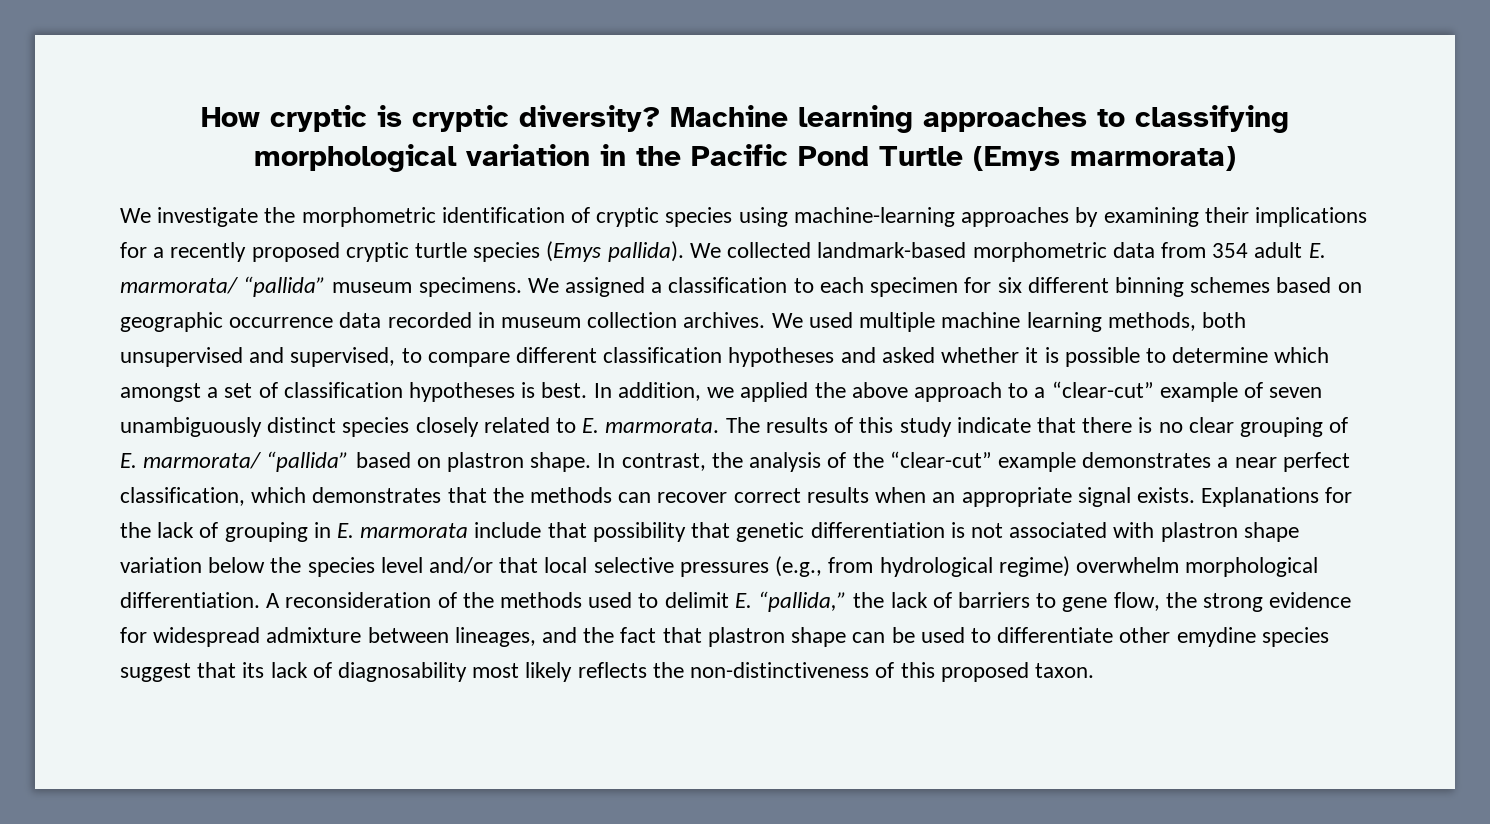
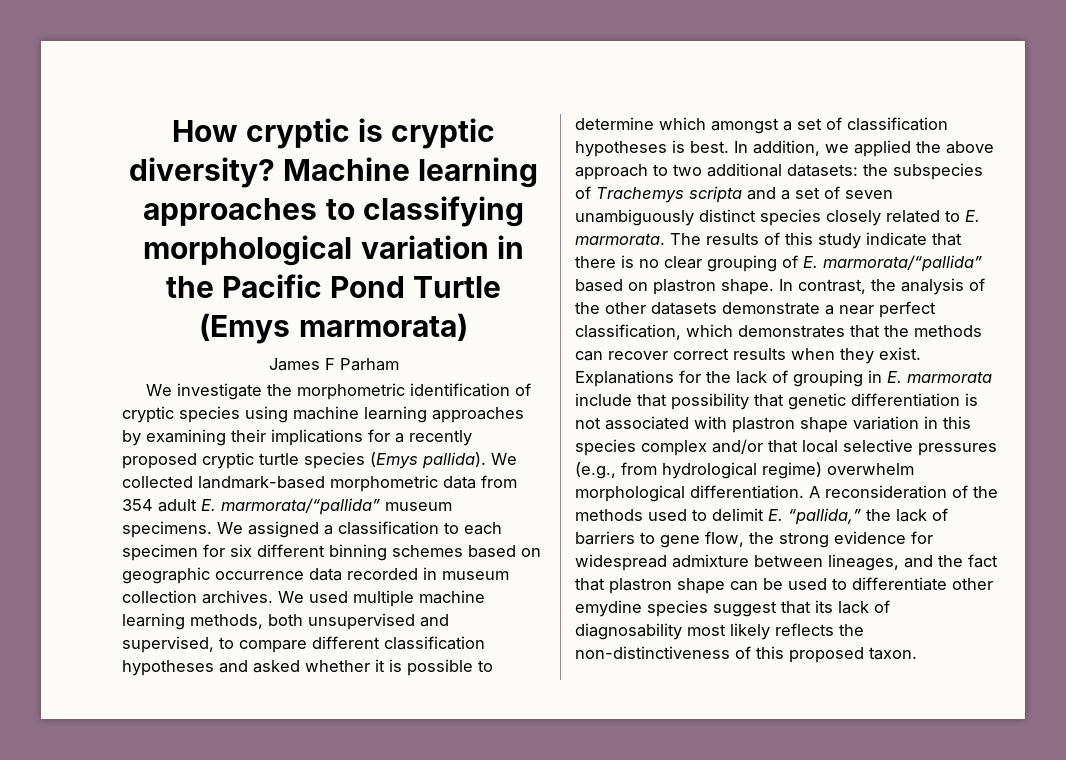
(1236, 158) none -> [268,358,399,371] // James F Parham
[793,207,955,227] machine-learning -> [293,406,427,423] machine learning
[120,276,327,297] marmorata/ “pallida” -> [221,498,380,515] marmorata/“pallida”
[1034,381,1238,402] a “clear-cut” example -> [673,163,983,180] [575,186,820,203] two additional datasets: the subspecies of Trachemys scripta and a set
[143,451,350,472] marmorata/ “pallida” -> [823,255,982,272] marmorata/“pallida”
[889,451,1212,472] “clear-cut” example demonstrates -> [605,302,820,315] other datasets demonstrate
[932,487,1195,507] an appropriate signal exists. -> [840,347,921,364] they exist.
[208,557,423,577] below the species level -> [924,416,971,429] [575,439,707,456] in this species complex

